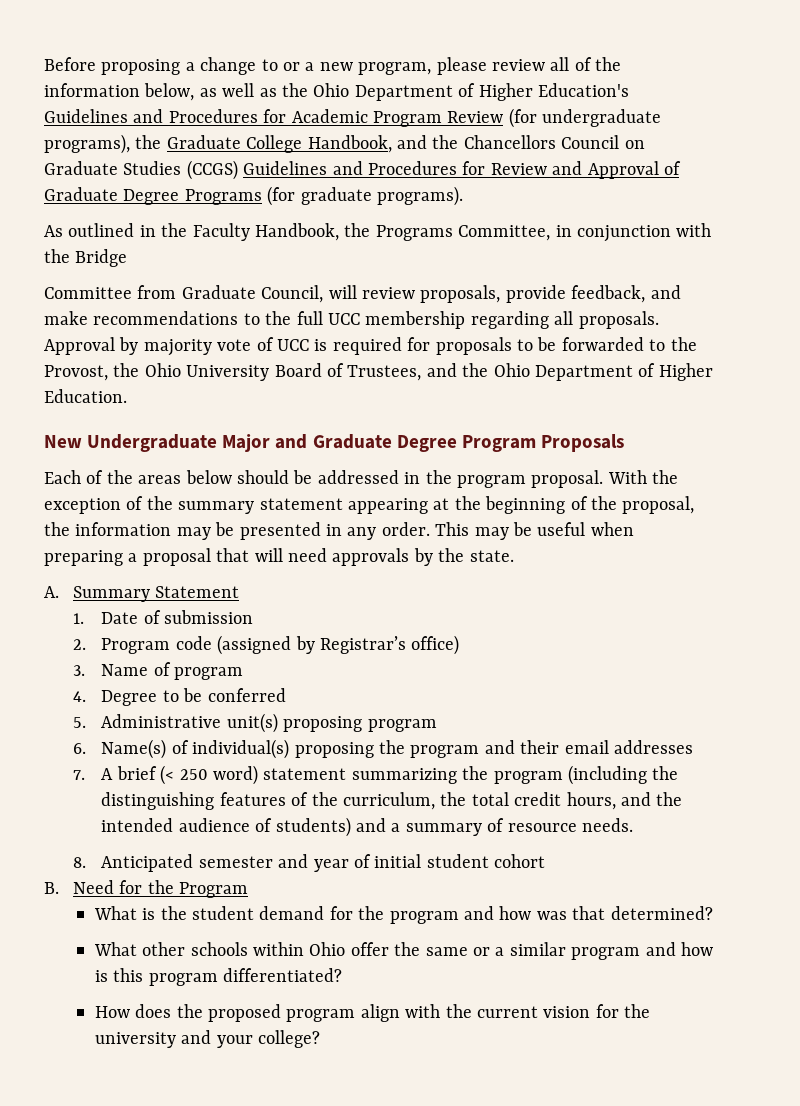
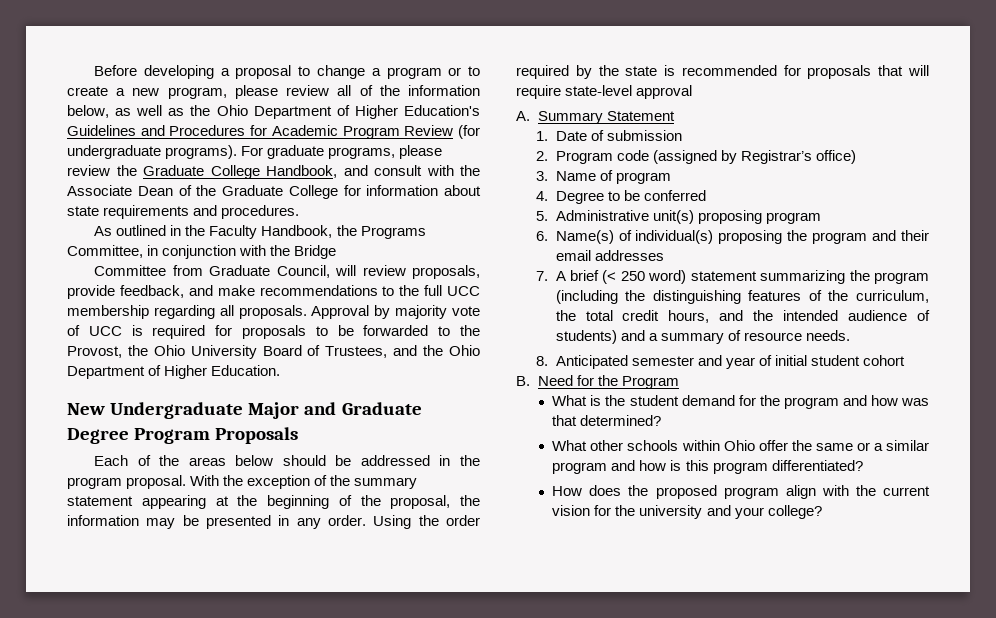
[101,57,300,75] proposing a change to or -> [143,65,480,79] [67,86,108,96] developing a proposal to change a program or to create
[44,134,130,154] programs), -> [165,145,443,159] [67,165,110,176] programs). For graduate programs, please review
[432,135,645,149] [44,160,681,180] [44,186,463,206] the Chancellors Council on Graduate Studies (CCGS) Guidelines and Procedures for Review and Approval of Graduate Degree Programs (for graduate programs). -> [374,165,480,176] [67,185,481,199] [67,205,300,219] consult with the Associate Dean of the Graduate College for information about state requirements and procedures.
[435,522,634,540] [44,548,514,566] This may be useful when preparing a proposal that will need approvals by the state. -> [373,515,480,529] [516,65,929,79] [516,85,693,99] Using the order required by the state is recommended for proposals that will require state-level approval

